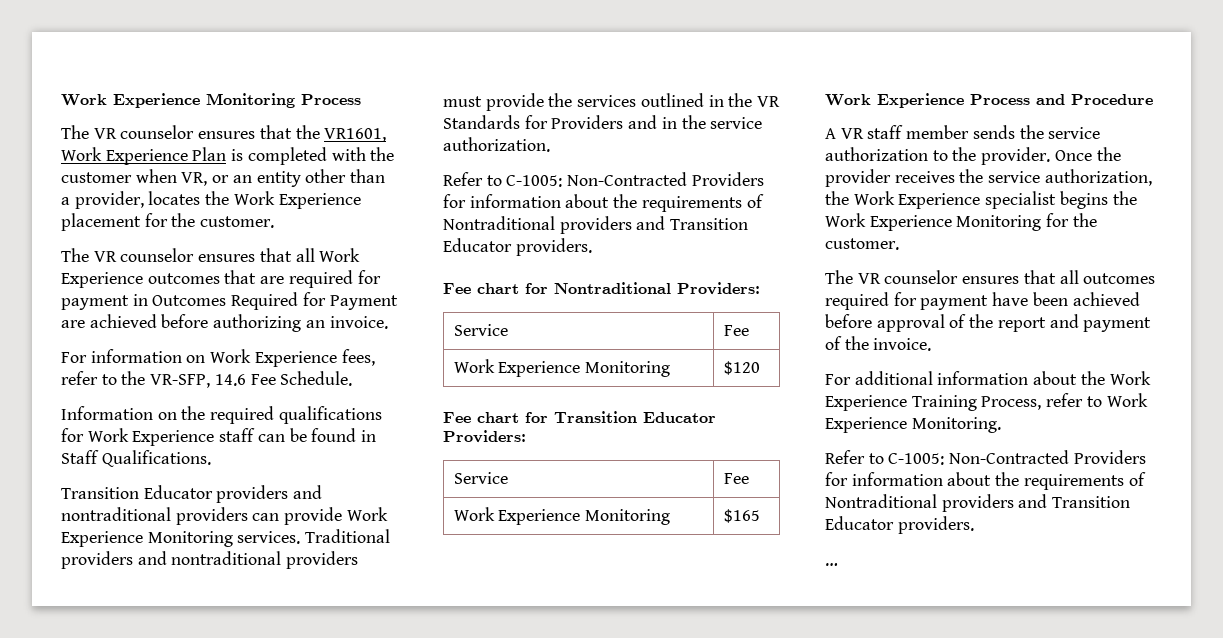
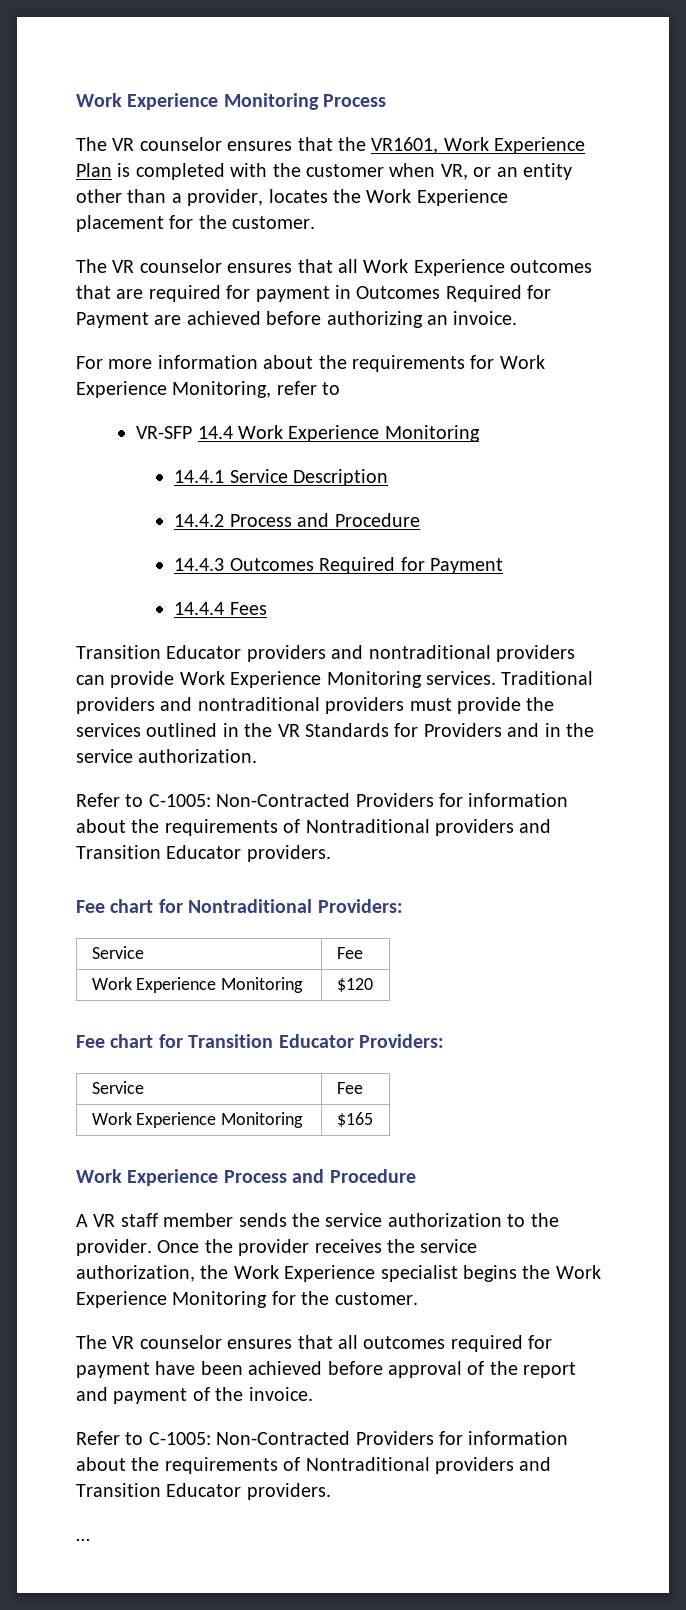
[90,349,375,367] [61,371,353,388] [61,406,382,424] [61,428,377,446] [61,450,211,467] information on Work Experience fees, refer to the VR-SFP, 14.6 Fee Schedule. // Information on the required qualifications for Work Experience staff can be found in Staff Qualifications. -> [108,355,545,372] [76,381,341,398] [136,425,480,442] [174,469,389,486] [174,513,420,527] [174,557,503,574] [174,602,267,615] more information about the requirements for Work Experience Monitoring, refer to // VR-SFP 14.4 Work Experience Monitoring // 14.4.1 Service Description // 14.4.2 Process and Procedure // 14.4.3 Outcomes Required for Payment // 14.4.4 Fees
[825,371,1151,385] [825,393,1148,411] [825,417,1001,433] // For additional information about the Work Experience Training Process, refer to Work Experience Monitoring. -> (313, 1394) none

